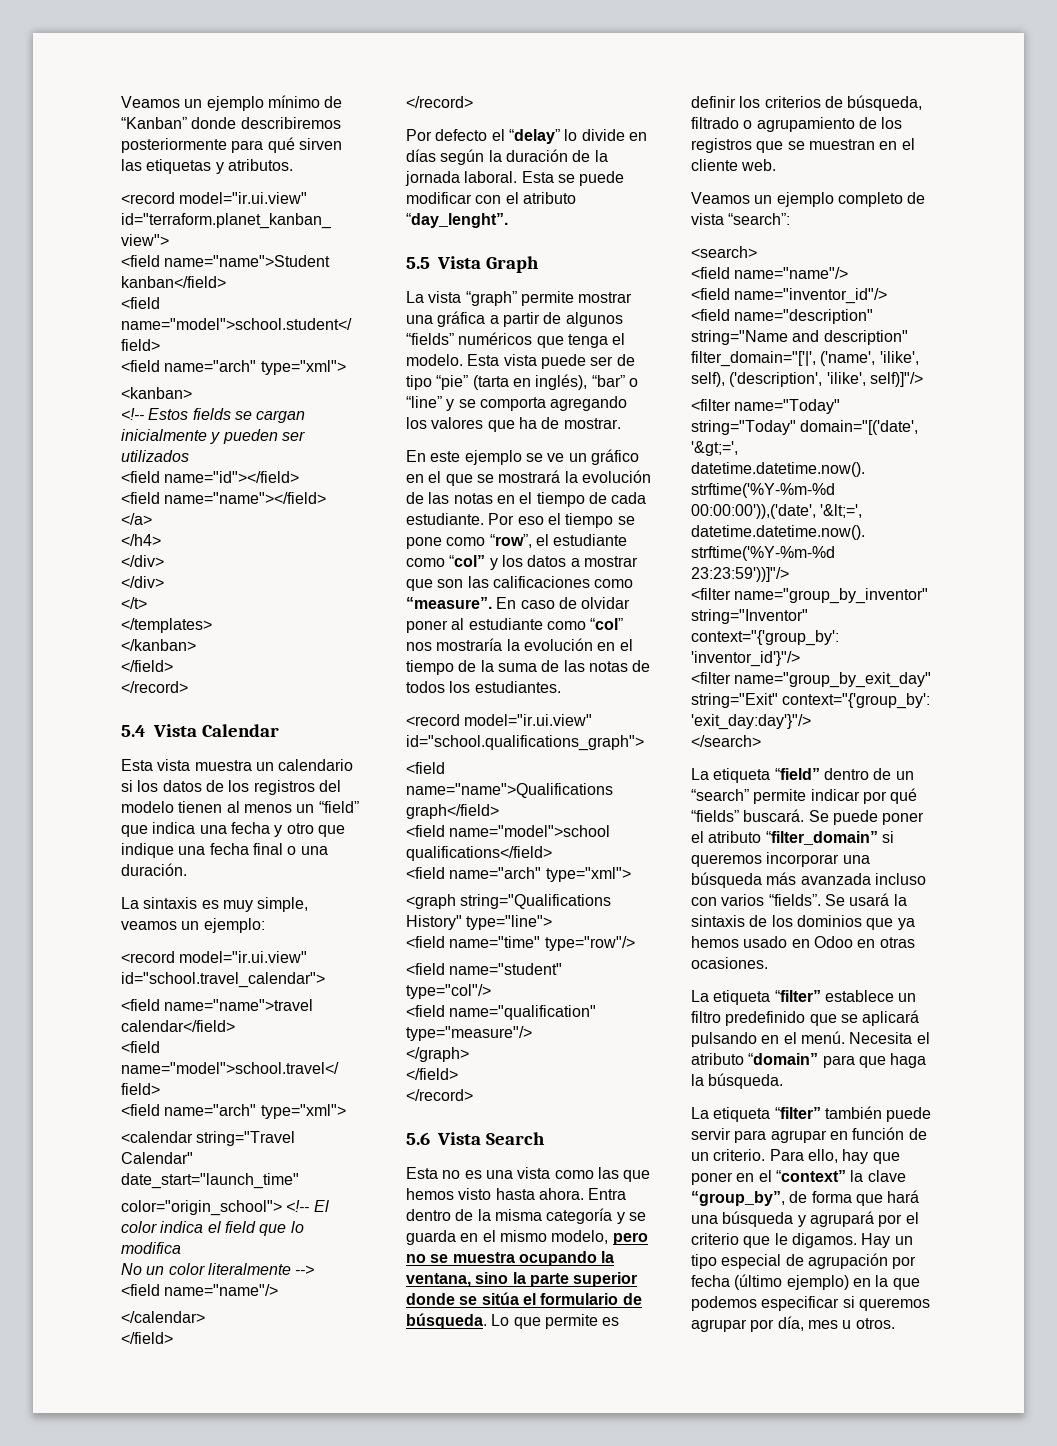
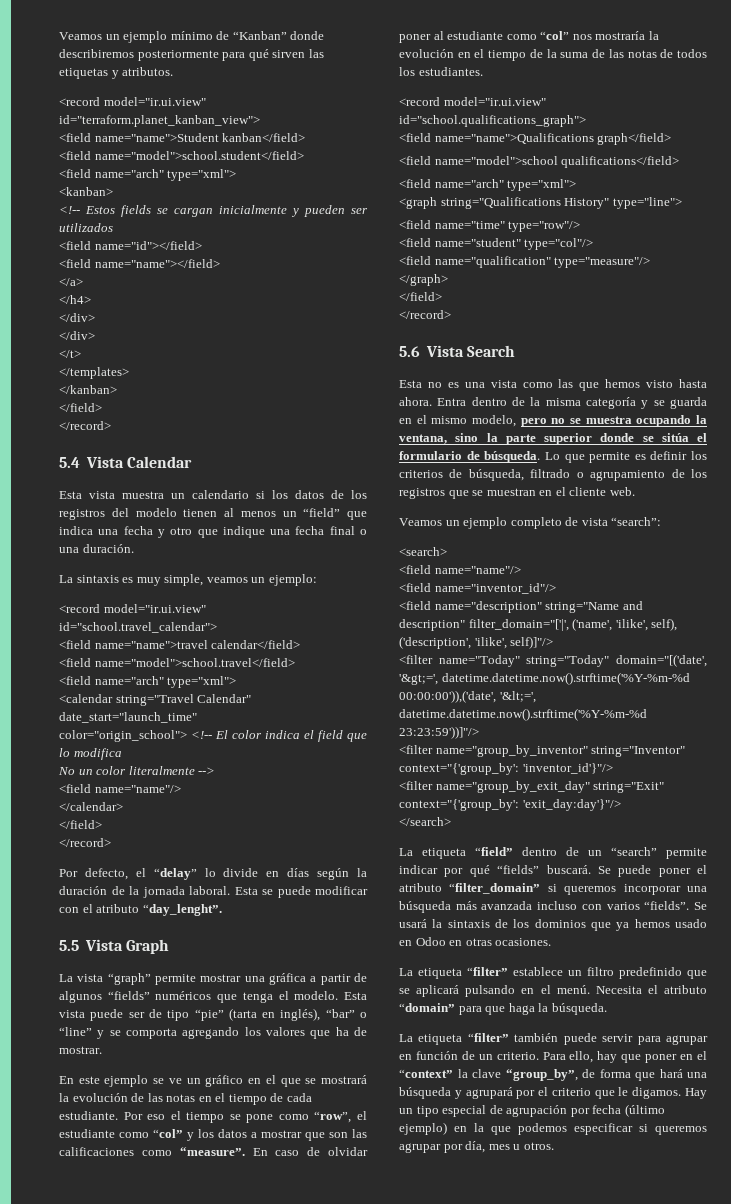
[435,129,488,141] defecto -> [84,868,128,880] defecto,

